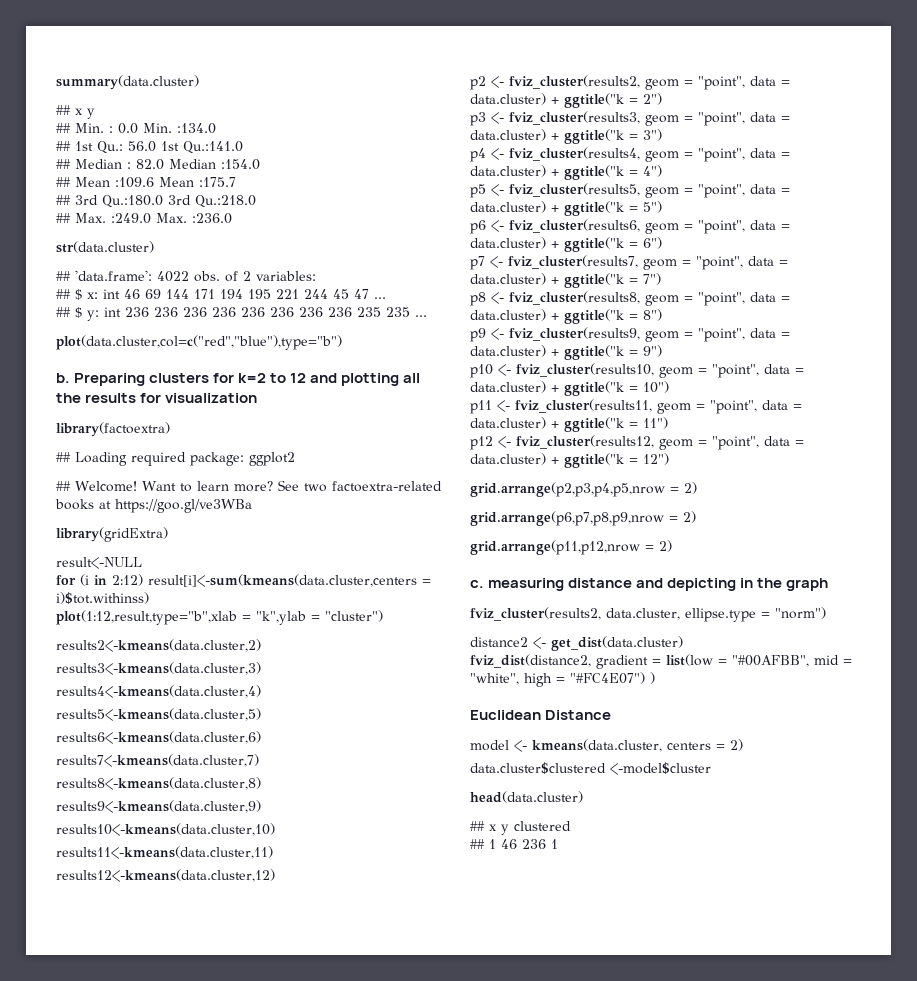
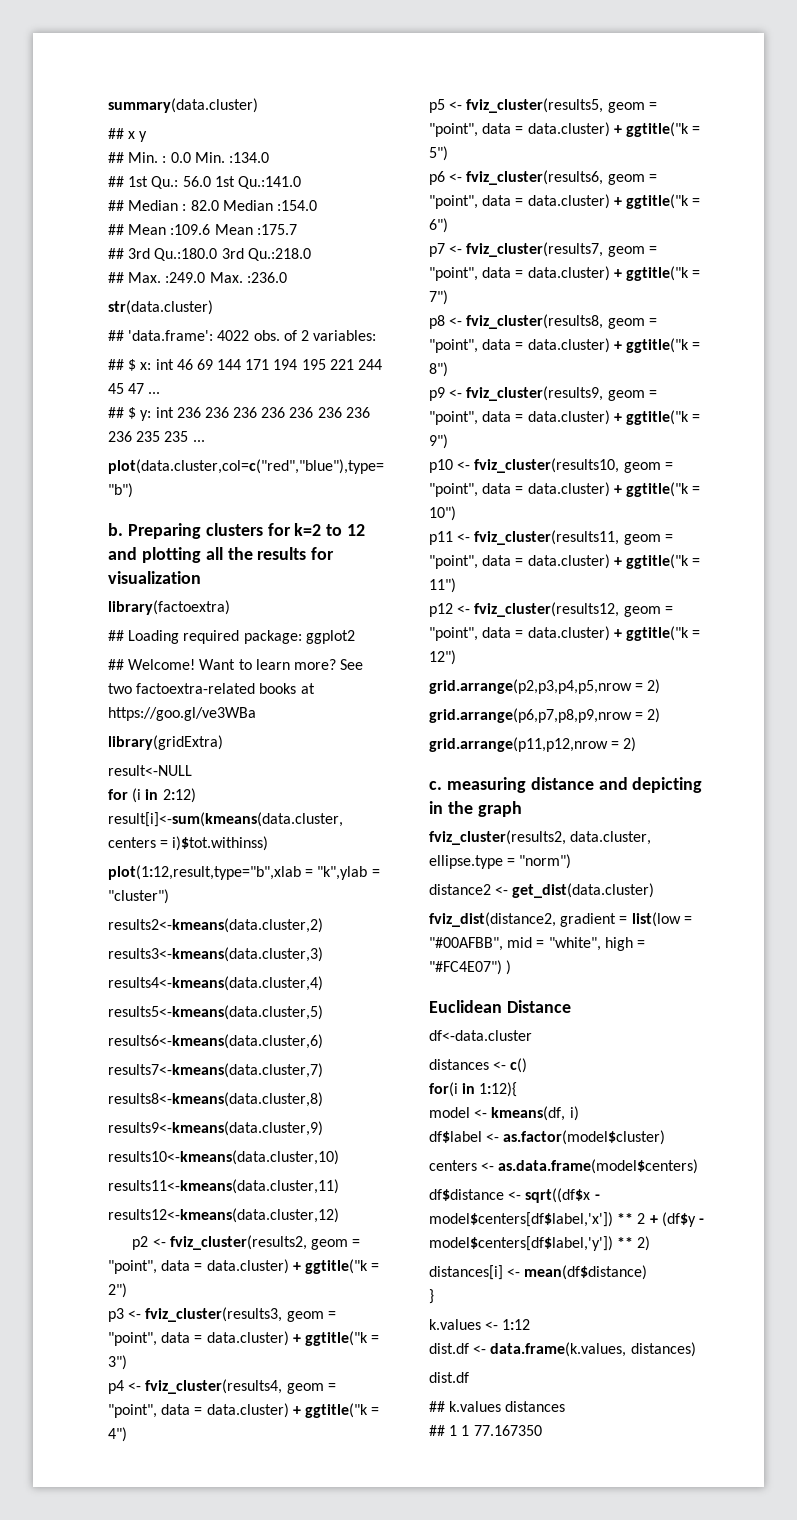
[470,739,743,752] [470,762,711,775] [470,791,583,803] [470,821,571,835] model <- kmeans(data.cluster, centers = 2) // data.cluster$clustered <-model$cluster // head(data.cluster) // ## x y clustered -> [429,1030,532,1041] [429,1058,528,1073] [429,1082,518,1097] [429,1106,579,1121] [429,1130,666,1145] [429,1159,699,1174] [429,1188,600,1203] [429,1212,704,1227] [429,1236,651,1251] [429,1265,648,1280] [429,1289,434,1304] [429,1319,531,1330] [429,1342,696,1357] [429,1372,469,1383] [429,1401,566,1412] df<-data.cluster // distances <- c() // for(i in 1:12){ // model <- kmeans(df, i) // df$label <- as.factor(model$cluster) // centers <- as.data.frame(model$centers) // df$distance <- sqrt((df$x - model$centers[df$label,'x']) ** 2 + (df$y - model$centers[df$label,'y']) ** 2) // distances[i] <- mean(df$distance) // } // k.values <- 1:12 // dist.df <- data.frame(k.values, distances) // dist.df // ## k.values distances
[501,839,558,849] 46 236 1 -> [461,1425,542,1436] 1 77.167350

